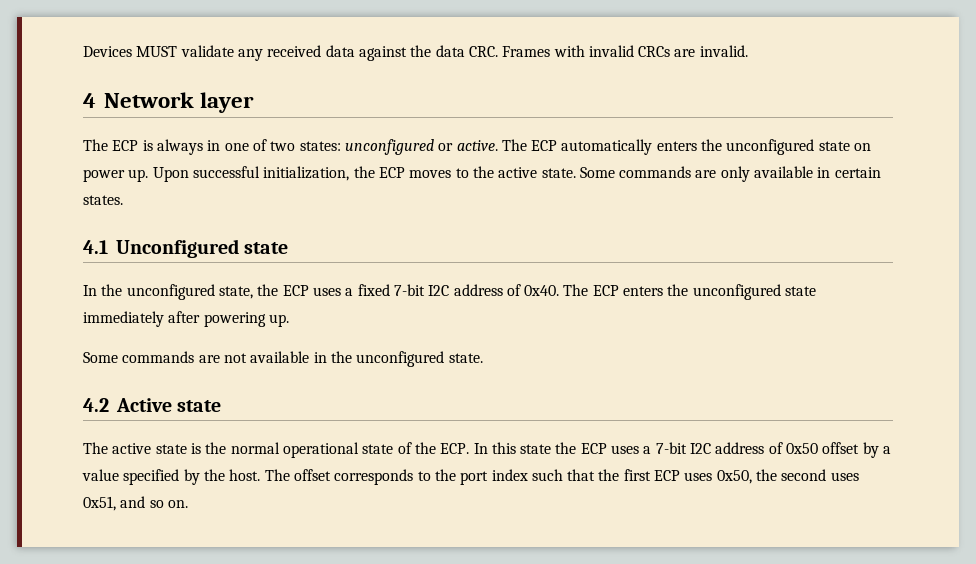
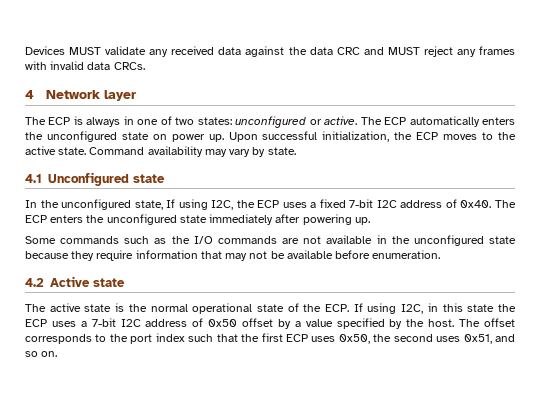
[468,45,748,57] CRC. Frames with invalid CRCs are invalid. -> [336,46,515,57] [25,61,145,70] CRC and MUST reject any frames with invalid data CRCs.
[579,166,881,182] [83,195,123,205] Some commands are only available in certain states. -> [89,146,296,157] Command availability may vary by state.
(253, 292) none -> [166,199,234,210] If using I2C,
(195, 357) none -> [124,236,277,244] such as the I/O commands
[448,353,483,363] state. -> [488,236,516,244] [25,250,441,261] state because they require information that may not be available before enumeration.
[473,443,488,454] In -> [353,303,438,314] If using I2C, in

